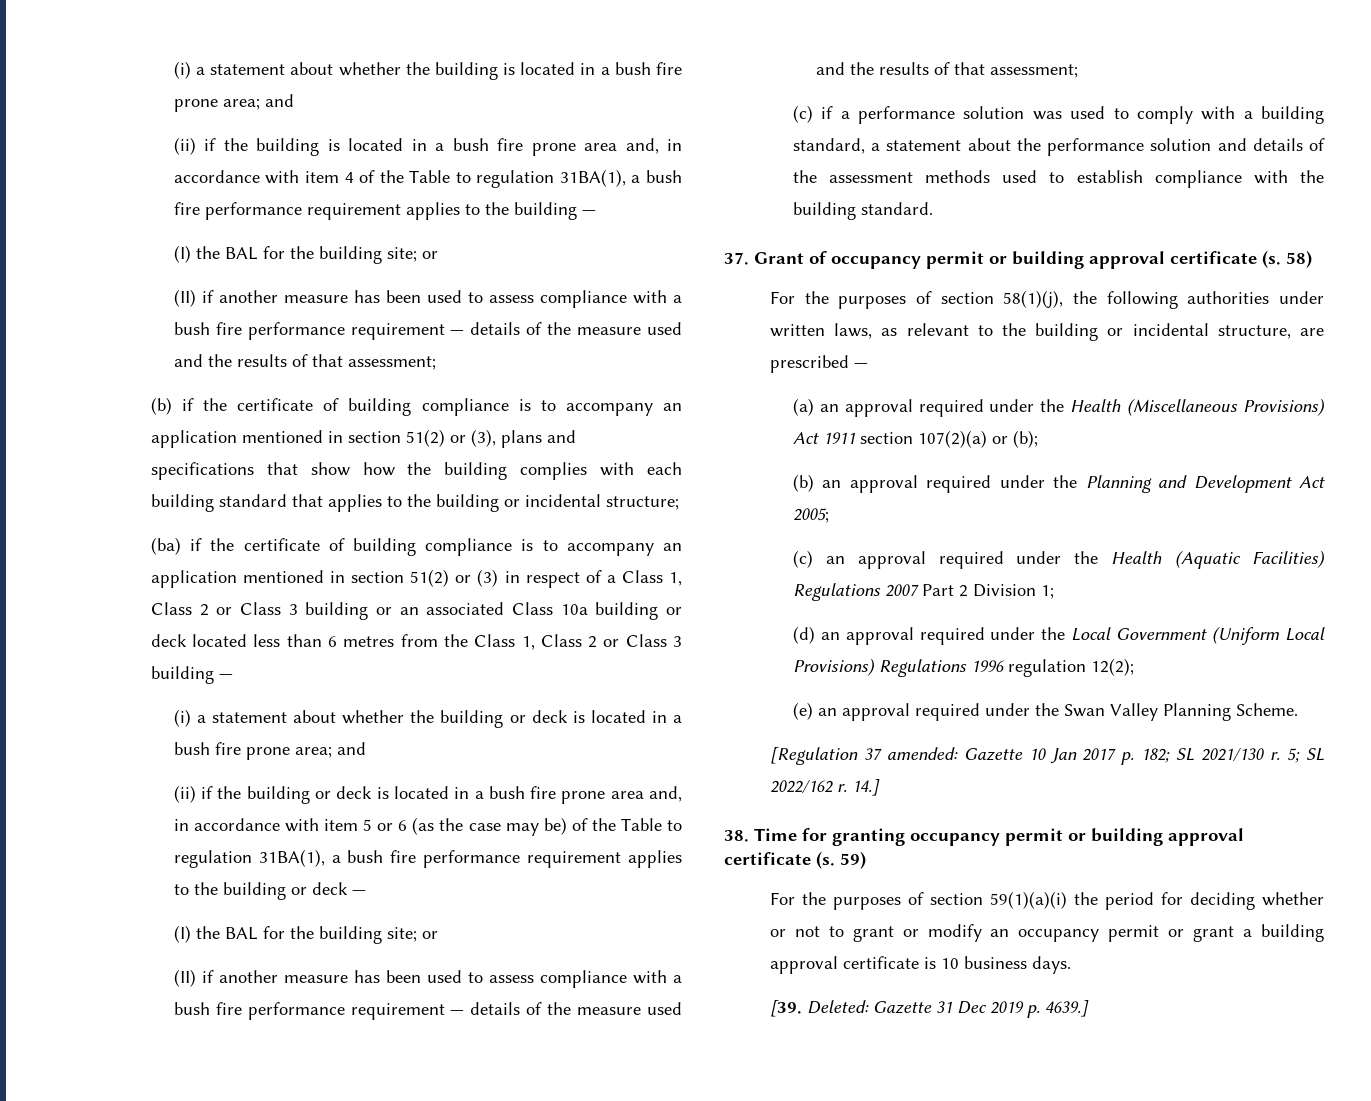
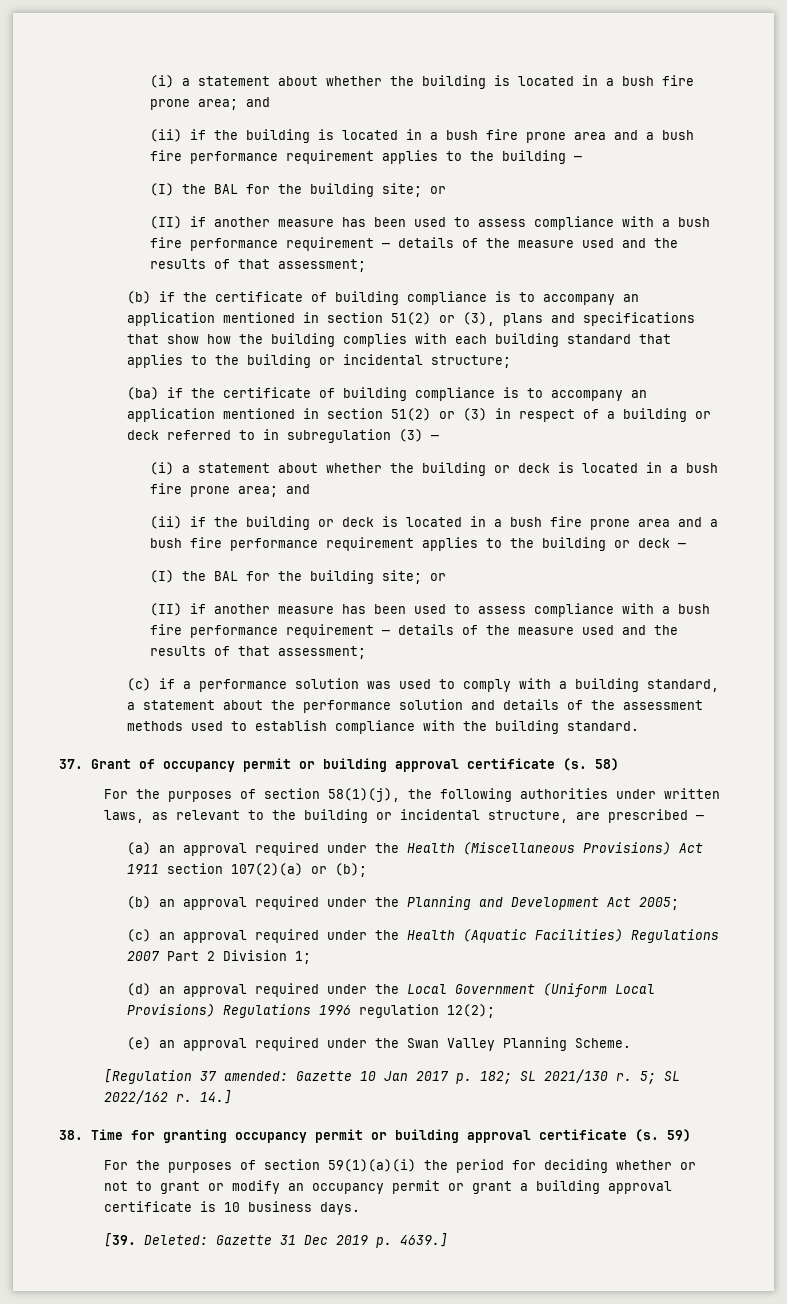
[625,138,682,154] [173,169,626,188] and, in accordance with item 4 of the Table to regulation 31BA(1), -> [613,130,638,140] and
[621,570,682,586] [150,602,682,620] [150,634,682,650] [150,666,214,684] Class 1, Class 2 or Class 3 building or an associated Class 10a building or deck located less than 6 metres from the Class 1, Class 2 or Class 3 building -> [623,408,712,422] [127,429,424,443] building or deck referred to in subregulation (3)
[649,786,682,802] [173,817,682,836] [173,849,325,868] and, in accordance with item 5 or 6 (as the case may be) of the Table to regulation 31BA(1), -> [677,517,702,527] and

